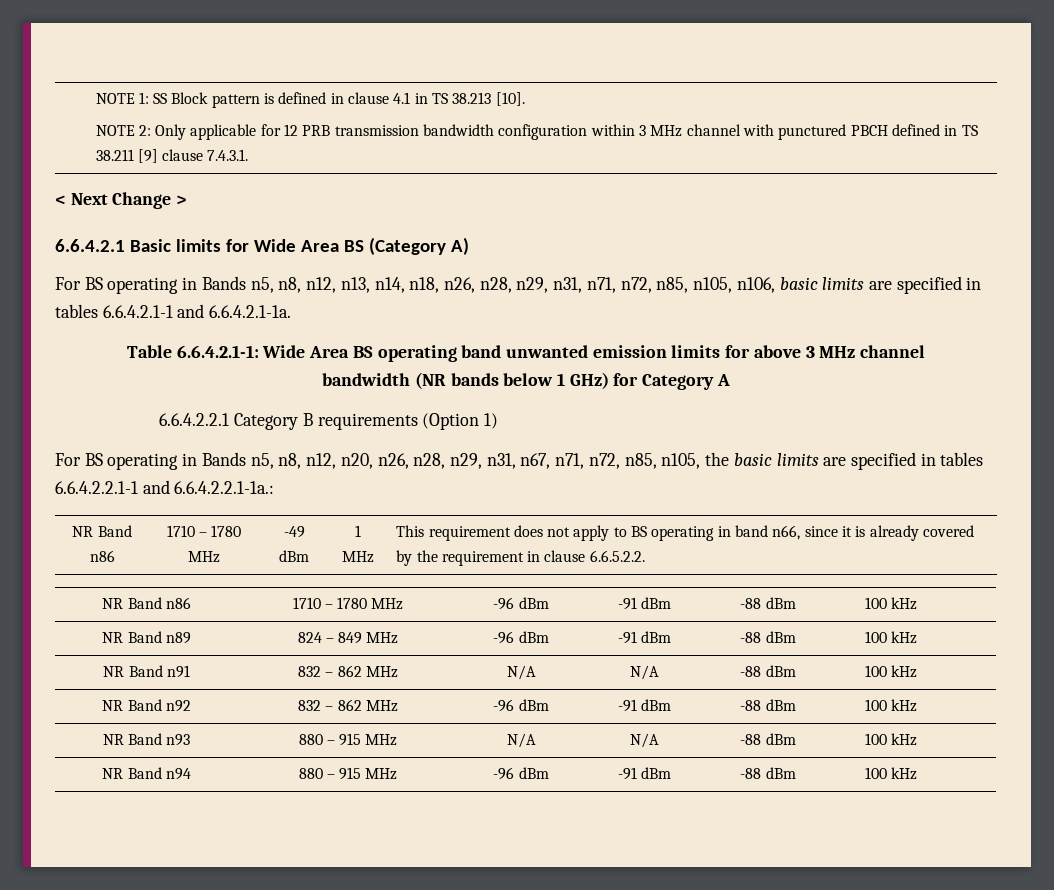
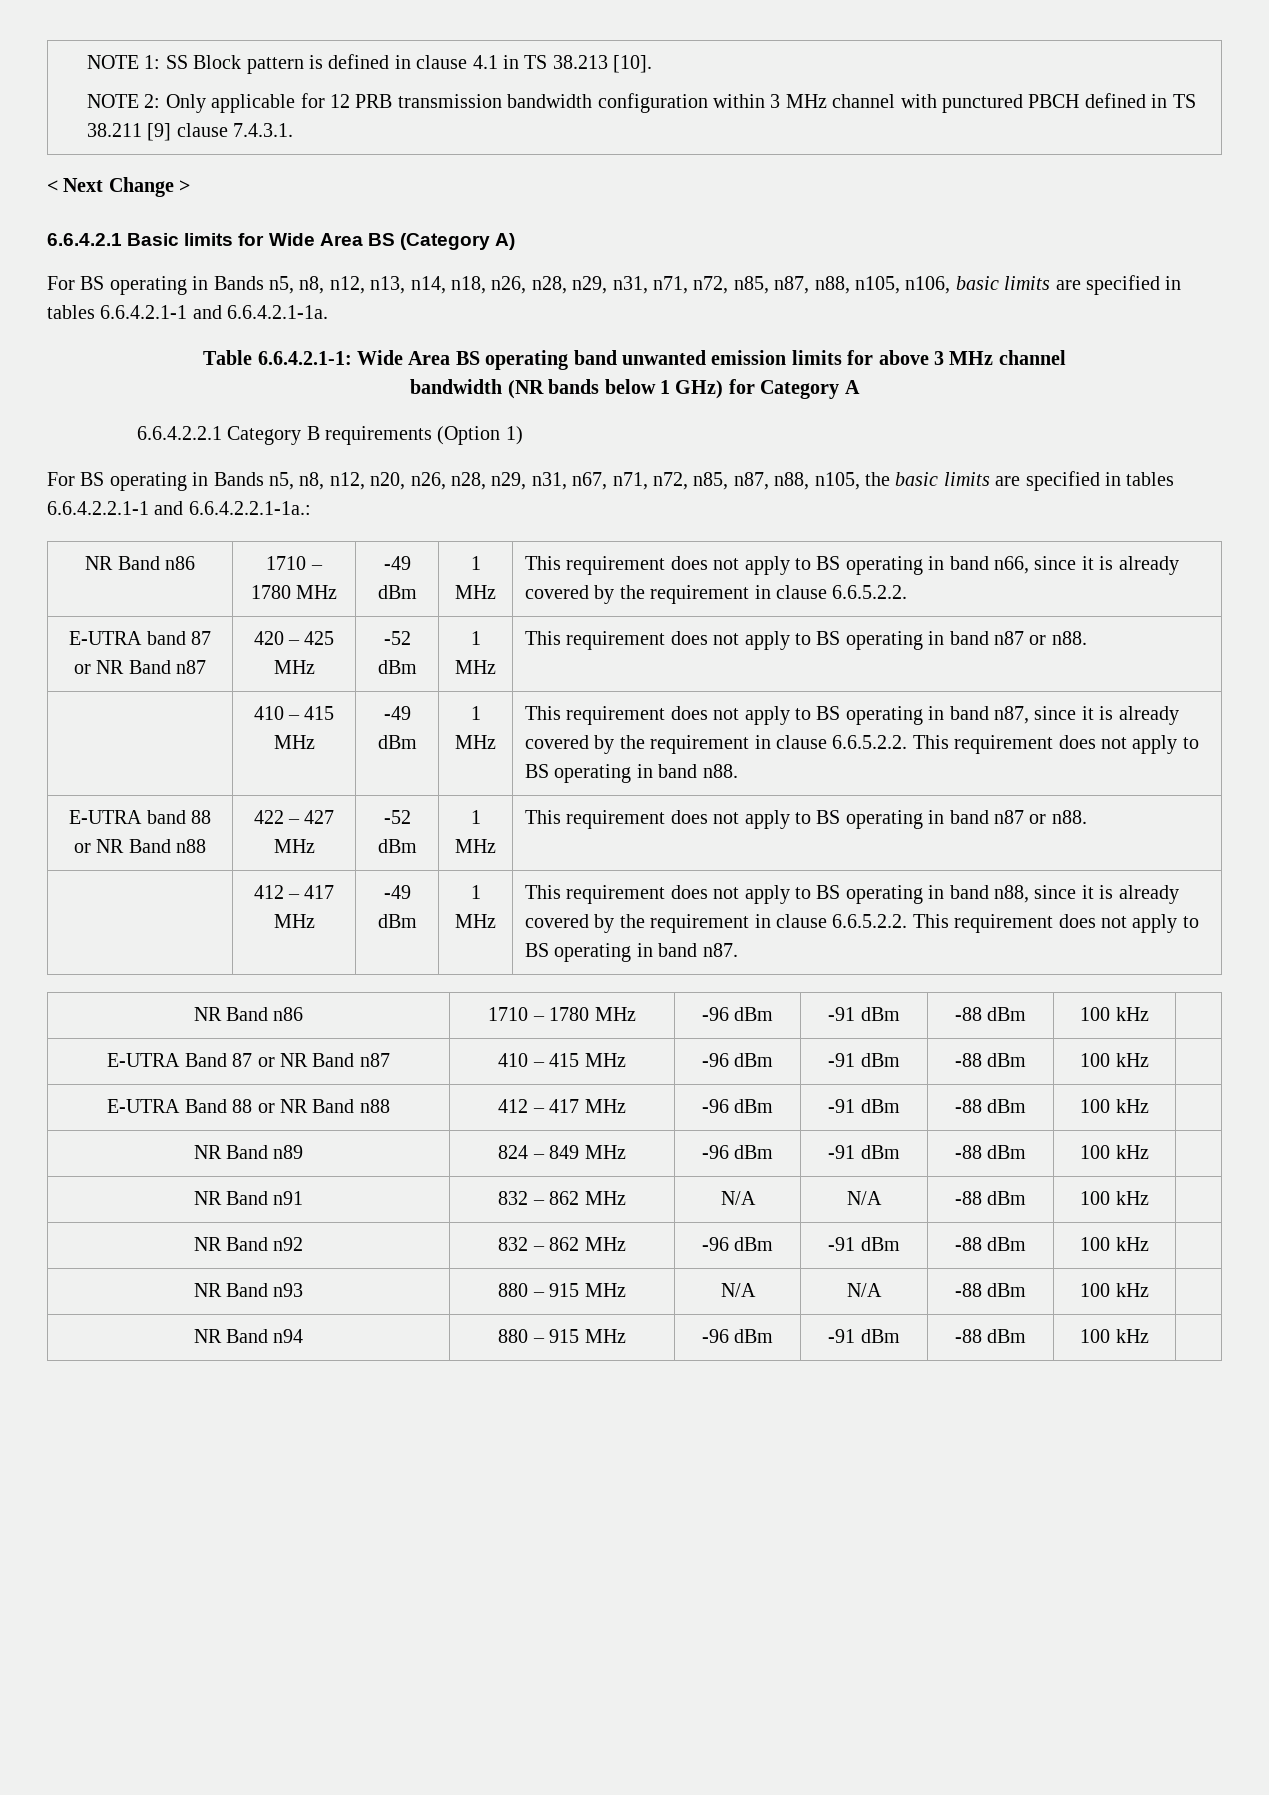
(689, 285) none -> [774,276,850,294] n87, n88,
(657, 461) none -> [733,472,810,490] n87, n88,
(645, 556) none -> [69,631,211,645] [73,660,207,674] [253,631,335,645] [273,660,315,674] [383,631,411,645] [377,660,417,674] [470,631,481,645] [455,660,496,674] [525,631,1087,650] [253,706,335,720] [273,735,315,749] [383,706,411,720] [377,735,417,749] [470,706,481,720] [455,735,496,749] [525,706,1179,725] [525,735,1199,754] [525,764,738,783] [69,810,211,824] [73,839,207,853] [253,810,335,824] [273,839,315,853] [383,810,411,824] [377,839,417,853] [470,810,481,824] [455,839,496,853] [525,810,1087,829] [253,885,335,899] [273,914,315,928] [383,885,411,899] [377,914,417,928] [470,885,481,899] [455,914,496,928] [525,885,1179,904] [525,914,1199,933] [525,943,738,962] // E-UTRA band 87 or NR Band n87 | 420 – 425 MHz | -52 dBm | 1 MHz | This requirement does not apply to BS operating in band n87 or n88. // | 410 – 415 MHz | -49 dBm | 1 MHz | This requirement does not apply to BS operating in band n87, since it is already covered by the requirement in clause 6.6.5.2.2. This requirement does not apply to BS operating in band n88. // E-UTRA band 88 or NR Band n88 | 422 – 427 MHz | -52 dBm | 1 MHz | This requirement does not apply to BS operating in band n87 or n88. // | 412 – 417 MHz | -49 dBm | 1 MHz | This requirement does not apply to BS operating in band n88, since it is already covered by the requirement in clause 6.6.5.2.2. This requirement does not apply to BS operating in band n87.
(918, 603) none -> [107,1053,390,1067] [498,1053,626,1067] [701,1053,774,1067] [828,1053,900,1067] [954,1053,1027,1067] [1080,1053,1149,1067] [107,1099,390,1113] [498,1099,626,1113] [701,1099,774,1113] [828,1099,900,1113] [954,1099,1027,1113] [1080,1099,1149,1113] // E-UTRA Band 87 or NR Band n87 | 410 – 415 MHz | -96 dBm | -91 dBm | -88 dBm | 100 kHz | // E-UTRA Band 88 or NR Band n88 | 412 – 417 MHz | -96 dBm | -91 dBm | -88 dBm | 100 kHz |

